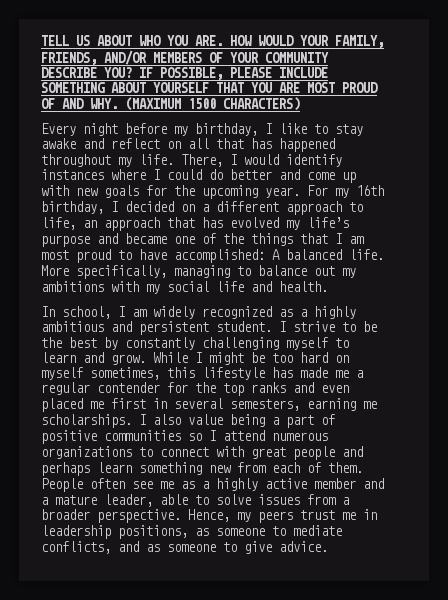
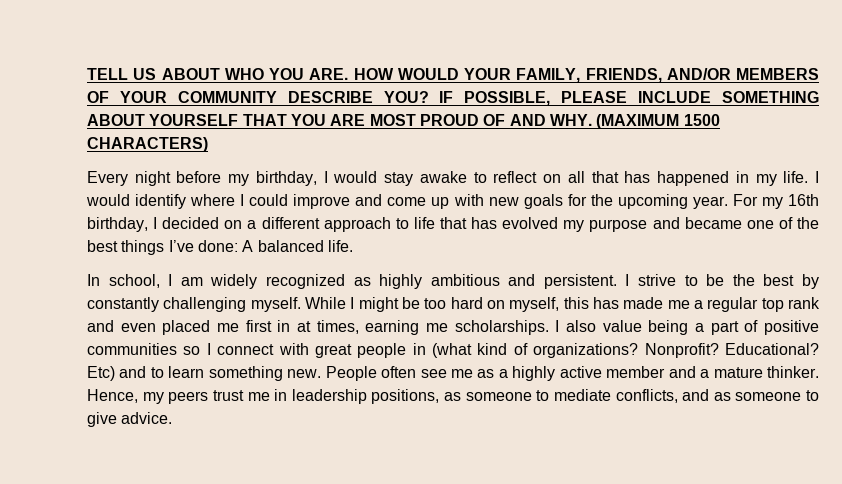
[279,123,328,134] like to -> [333,171,378,183] would
[83,138,104,149] and -> [473,172,487,183] to
[41,154,111,167] throughout -> [735,171,749,183] in
[181,154,223,167] There, -> (809, 177) none
[41,169,104,180] instances -> (187, 201) none
[209,169,272,180] do better -> [293,194,351,209] improve
[41,217,160,231] life, an approach -> [413,217,435,229] life
[307,217,349,228] life’s -> (585, 226) none
[251,233,364,246] [41,249,384,263] [41,265,356,279] [41,281,328,294] things that I am most proud to have accomplished: A balanced life. More specifically, managing to balance out my ambitions with my social life and health. -> [87,240,353,255] best things I’ve done: A balanced life.
[300,309,307,317] a -> (371, 281) none
[139,321,272,335] persistent student. -> [543,274,617,289] persistent.
[286,337,349,350] [41,352,146,365] myself to learn and grow. -> [250,297,301,312] myself.
[41,367,265,380] myself sometimes, this lifestyle -> [509,297,589,312] myself, this
[97,382,286,396] contender for the top ranks -> [761,297,820,312] top rank
[174,398,300,411] several semesters, -> [297,320,359,334] at times,
[223,430,328,441] [41,446,363,460] [41,462,363,476] attend numerous organizations to connect with great people and perhaps learn something new from each of them. -> [217,343,819,358] [87,366,322,381] connect with great people in (what kind of organizations? Nonprofit? Educational? Etc) and to learn something new.
[104,494,349,507] [41,509,181,523] leader, able to solve issues from a broader perspective. -> [767,366,820,378] thinker.

